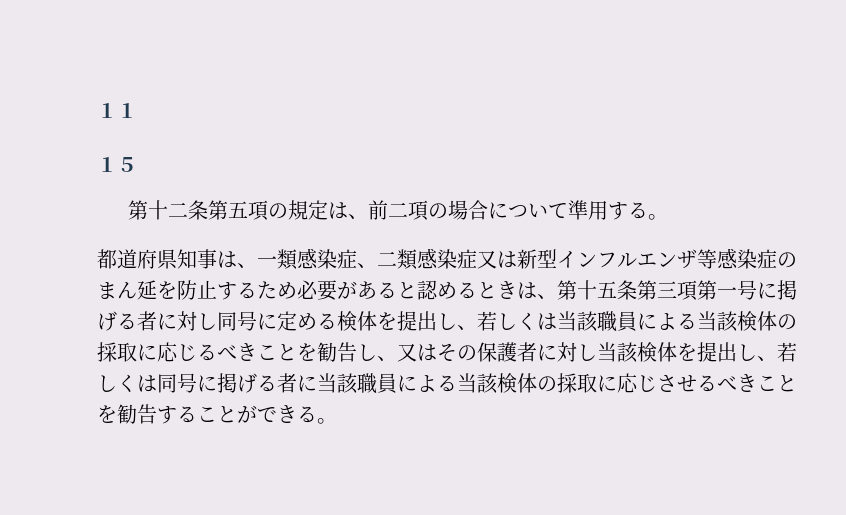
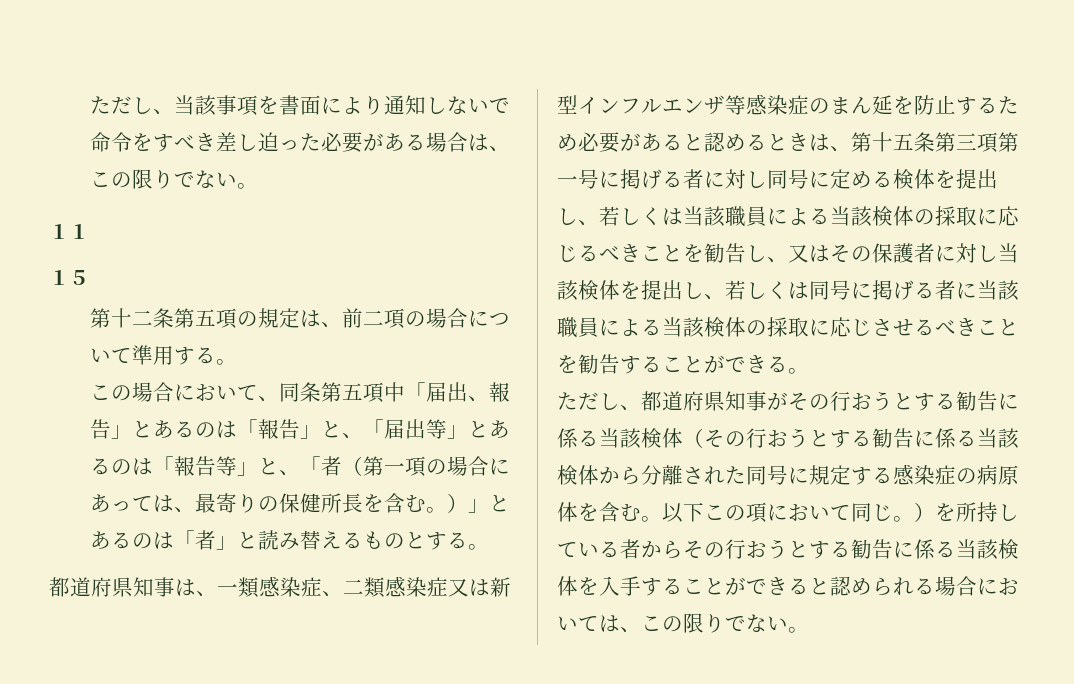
(97, 110) none -> [89,95,510,116] [89,132,510,153] [89,169,258,189] ただし、当該事項を書面により通知しないで命令をすべき差し迫った必要がある場合は、この限りでない。 //
(668, 217) none -> [89,382,510,403] [89,419,510,439] [89,456,510,477] [89,493,510,513] [89,530,489,550] // この場合において、同条第五項中「届出、報告」とあるのは「報告」と、「届出等」とあるのは「報告等」と、「者（第一項の場合にあっては、最寄りの保健所長を含む。）」とあるのは「者」と読み替えるものとする。
(337, 421) none -> [557,391,1019,411] [557,428,1019,449] [557,464,1019,485] [557,502,1019,523] [557,539,1019,560] [557,576,1019,596] [557,613,809,633] // ただし、都道府県知事がその行おうとする勧告に係る当該検体（その行おうとする勧告に係る当該検体から分離された同号に規定する感染症の病原体を含む。以下この項において同じ。）を所持している者からその行おうとする勧告に係る当該検体を入手することができると認められる場合においては、この限りでない。

